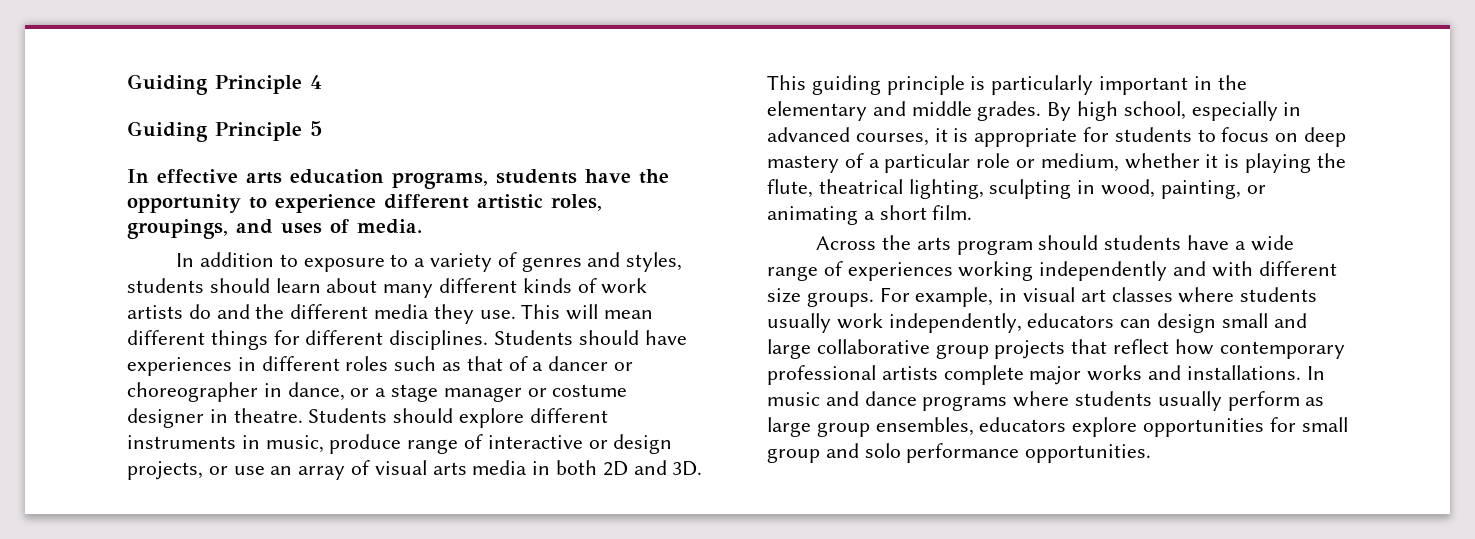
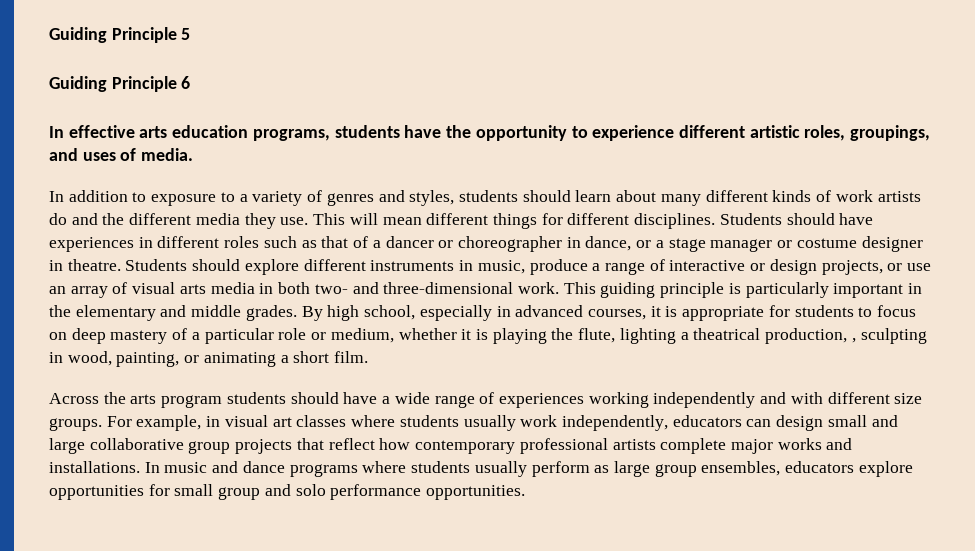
[127,74,322,95] [127,121,322,142] Guiding Principle 4 // Guiding Principle 5 -> [49,27,191,43] [49,76,191,92] Guiding Principle 5 // Guiding Principle 6
(402, 444) none -> [592,263,601,271] a
[602,460,703,476] 2D and 3D. -> [314,282,559,294] two- and three-dimensional work.
[818,179,984,199] theatrical lighting, -> [619,328,856,344] lighting a theatrical production, ,
[1038,235,1182,250] should students -> [226,392,339,404] students should

